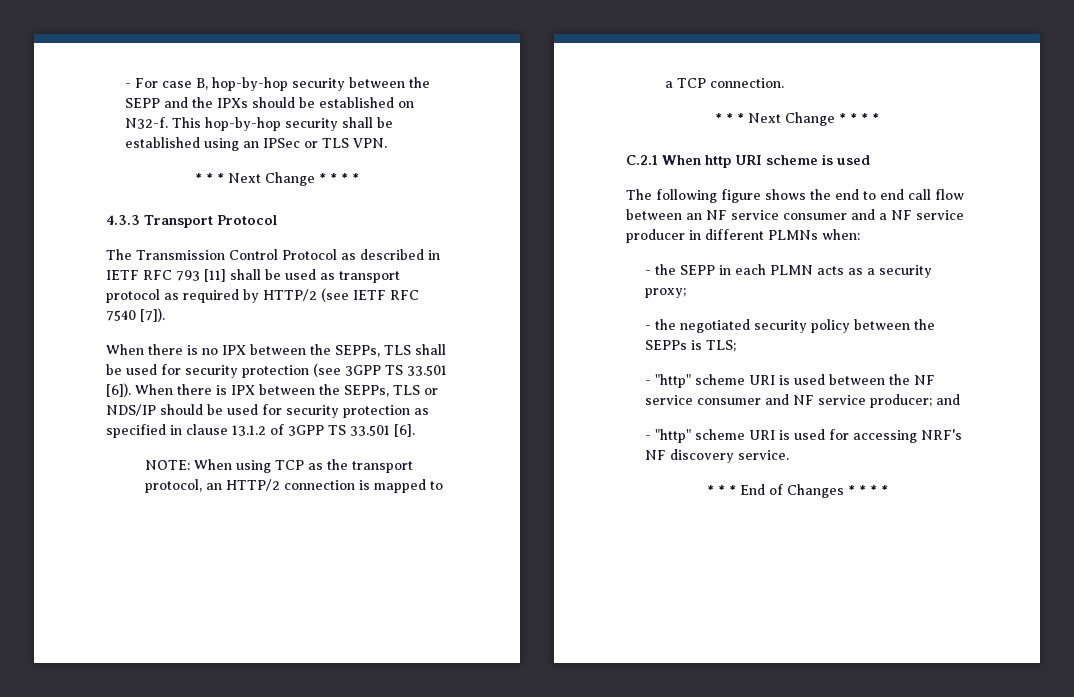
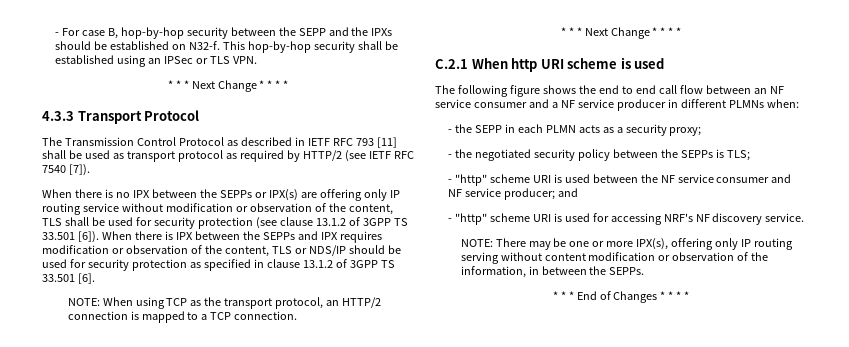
[335,345,380,357] SEPPs, -> [219,189,400,201] [42,203,393,215] SEPPs or IPX(s) are offering only IP routing service without modification or observation of the content,
(341, 370) none -> [279,217,360,226] clause 13.1.2 of
[344,385,389,397] SEPPs, -> [262,231,382,243] [42,245,269,257] SEPPs and IPX requires modification or observation of the content,
(790, 455) none -> [460,238,794,250] [460,252,769,264] [460,266,645,278] // NOTE: There may be one or more IPX(s), offering only IP routing serving without content modification or observation of the information, in between the SEPPs.

